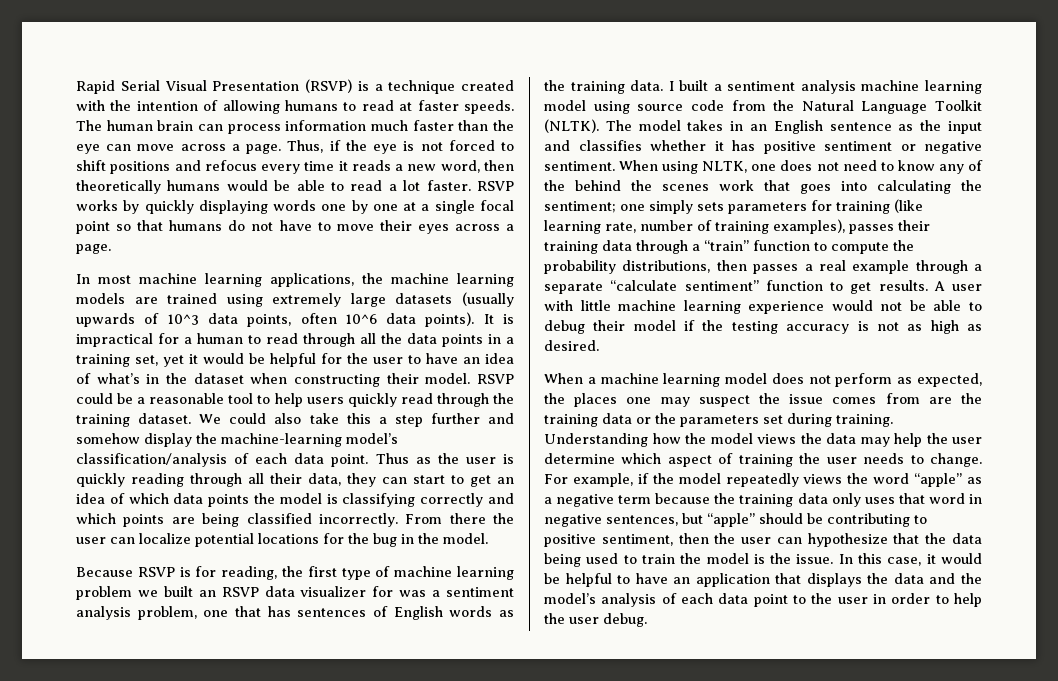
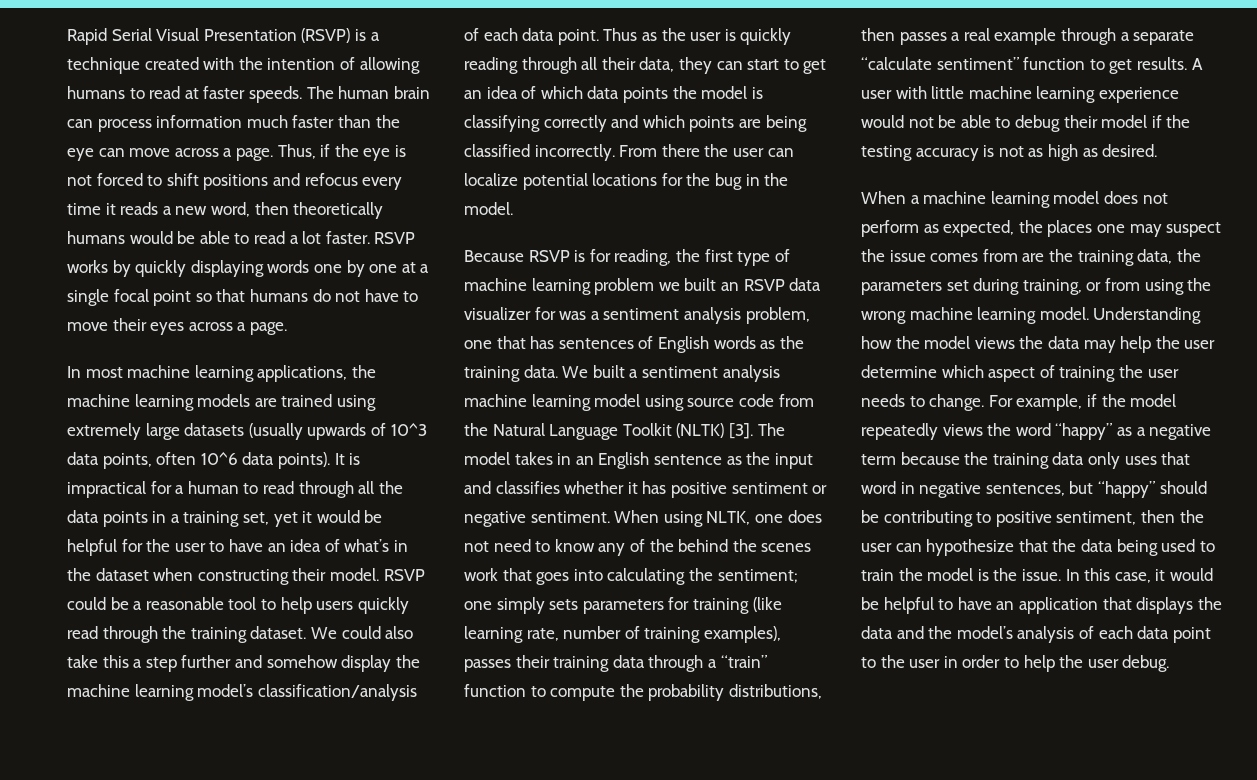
[221,433,342,447] machine-learning -> [67,684,194,701] machine learning
[668,81,674,91] I -> [562,366,589,378] We
[544,119,599,133] (NLTK). -> [676,423,753,439] (NLTK) [3].
[602,413,651,424] data or -> [1137,249,1173,264] data,
[836,414,893,427] training. -> [1022,278,1212,295] [861,307,1089,324] training, or from using the wrong machine learning model.
[914,473,963,487] “apple” -> [1055,423,1113,440] “happy”
[707,513,755,527] “apple” -> [1097,481,1155,498] “happy”

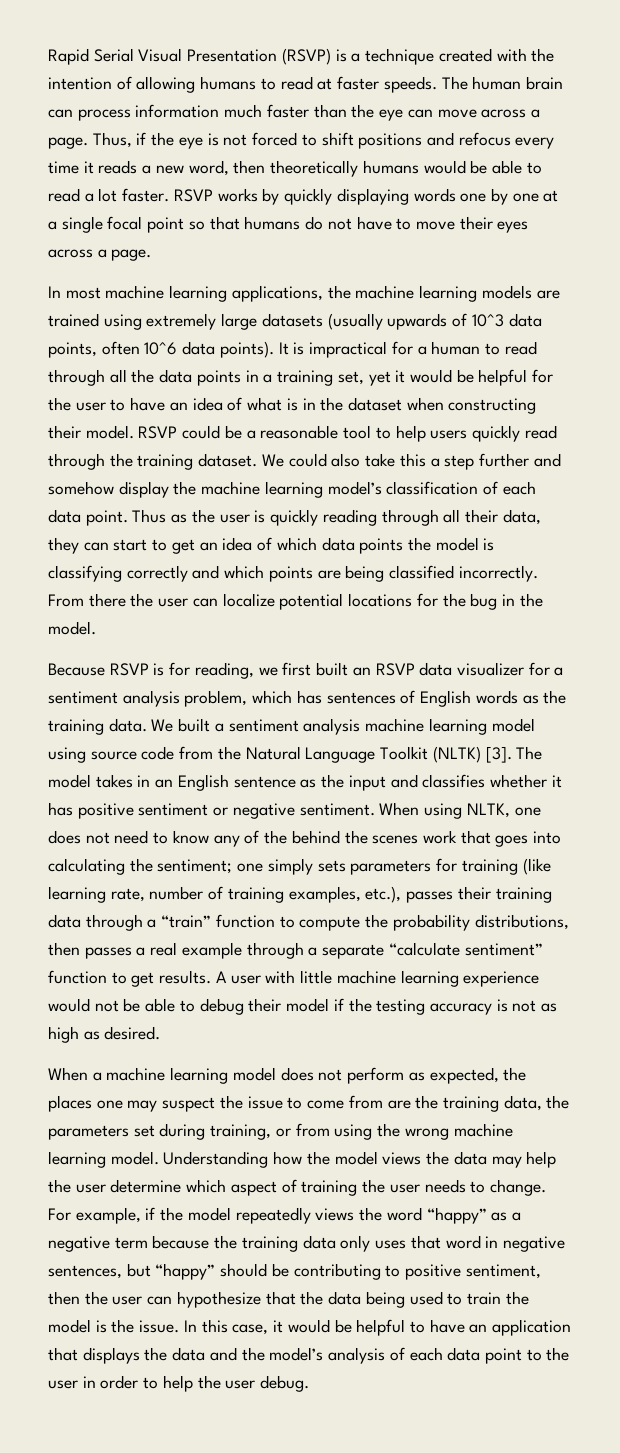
[344,539,390,552] what’s -> [247,397,298,411] what is
[257,684,417,701] classification/analysis -> [386,481,479,495] classification
[675,249,790,266] [464,278,680,295] the first type of machine learning problem we -> [258,662,312,676] we first
[559,311,587,320] was -> (550, 669) none
[464,336,526,349] one that -> [252,690,293,704] which
[703,626,781,643] examples), -> [288,886,402,903] examples, etc.),
[930,253,979,262] comes -> [287,1097,345,1109] to come

